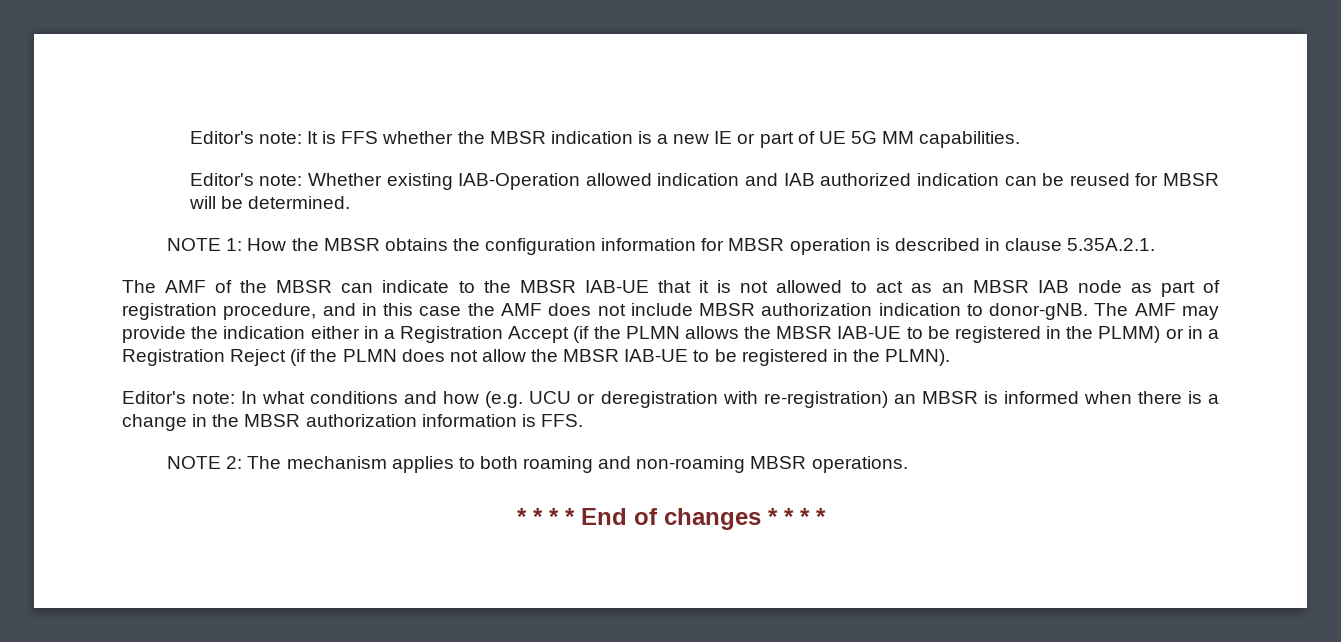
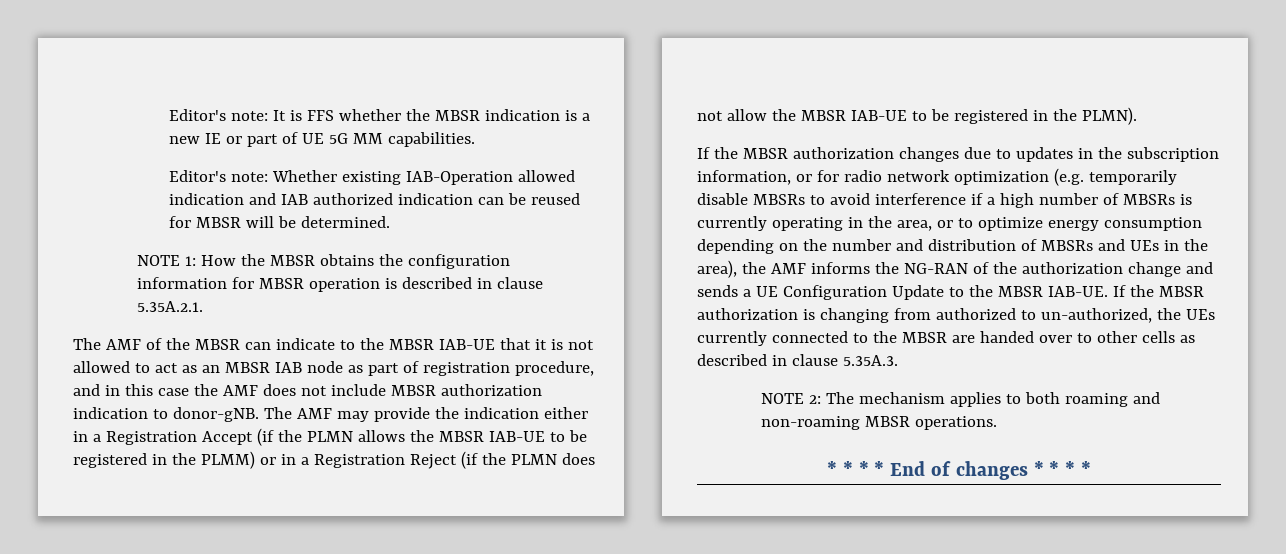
[122,391,1219,408] [122,414,583,431] Editor's note: In what conditions and how (e.g. UCU or deregistration with re-registration) an MBSR is informed when there is a change in the MBSR authorization information is FFS. -> [697,147,1219,162] [697,168,1177,186] [697,193,1192,208] [697,216,1202,231] [697,239,1208,254] [697,260,1213,278] [697,285,1204,300] [697,308,1215,323] [697,331,1195,346] [697,354,898,366] If the MBSR authorization changes due to updates in the subscription information, or for radio network optimization (e.g. temporarily disable MBSRs to avoid interference if a high number of MBSRs is currently operating in the area, or to optimize energy consumption depending on the number and distribution of MBSRs and UEs in the area), the AMF informs the NG-RAN of the authorization change and sends a UE Configuration Update to the MBSR IAB-UE. If the MBSR authorization is changing from authorized to un-authorized, the UEs currently connected to the MBSR are handed over to other cells as described in clause 5.35A.3.

